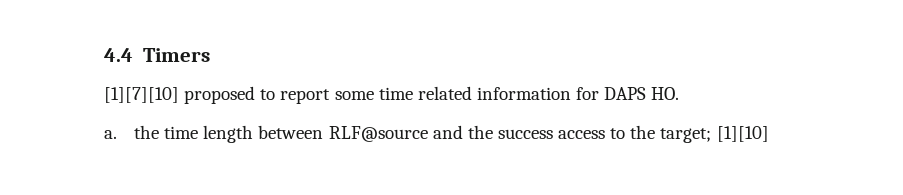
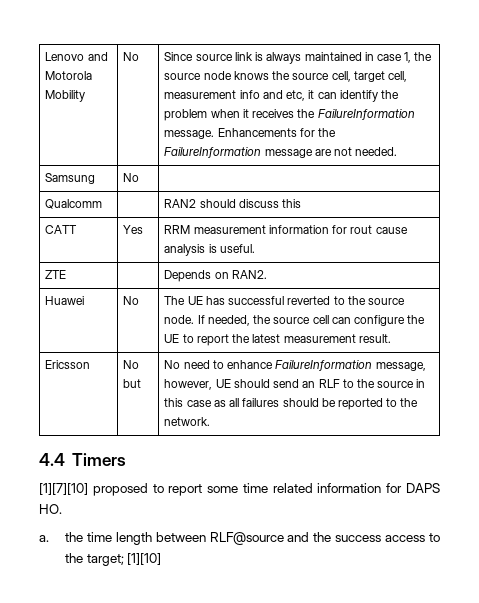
(104, 55) none -> [45,52,108,61] [45,71,93,80] [45,90,86,102] [123,52,140,61] [164,52,433,64] [164,71,407,82] [164,90,399,102] [164,109,415,121] [164,128,337,139] [164,147,398,158] [45,173,96,184] [123,173,140,182] [45,199,103,209] [164,199,302,208] [45,225,78,234] [123,225,144,234] [164,225,408,234] [164,244,255,256] [45,270,67,279] [164,270,267,282] [45,296,85,305] [123,296,140,305] [164,296,405,305] [164,315,426,326] [164,334,391,346] [45,360,91,369] [123,360,140,369] [123,379,142,388] [164,360,426,371] [164,379,426,390] [164,398,419,410] [164,417,211,426] Lenovo and Motorola Mobility | No | Since source link is always maintained in case 1, the source node knows the source cell, target cell, measurement info and etc, it can identify the problem when it receives the FailureInformation message. Enhancements for the FailureInformation message are not needed. // Samsung | No | // Qualcomm | | RAN2 should discuss this // CATT | Yes | RRM measurement information for rout cause analysis is useful. // ZTE | | Depends on RAN2. // Huawei | No | The UE has successful reverted to the source node. If needed, the source cell can configure the UE to report the latest measurement result. // Ericsson | No but | No need to enhance FailureInformation message, however, UE should send an RLF to the source in this case as all failures should be reported to the network. //

